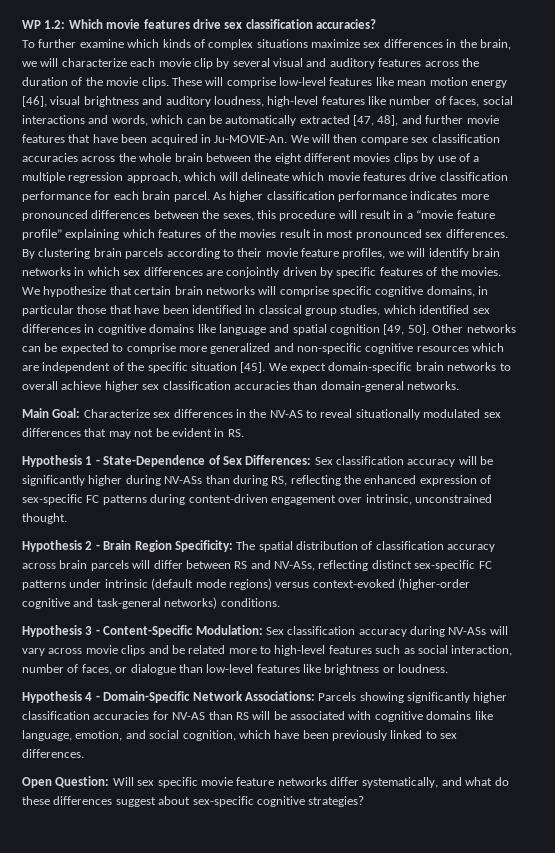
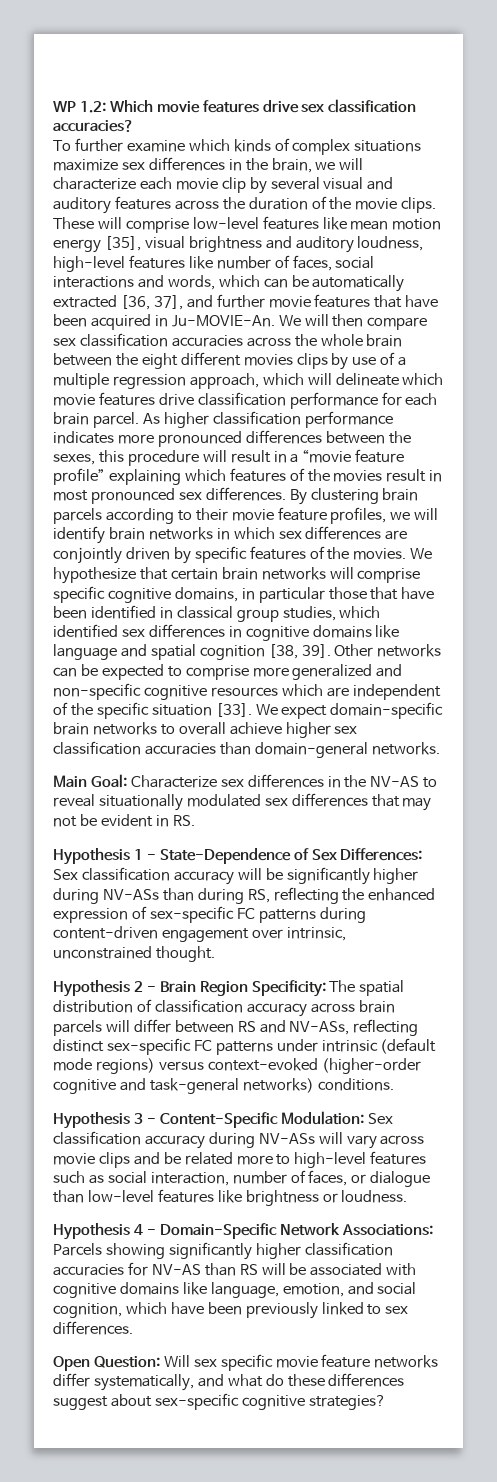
[22,96,47,107] [46], -> [104,236,141,251] [35],
[353,115,399,126] [47, 48], -> [120,295,183,310] [36, 37],
[383,324,429,335] [49, 50]. -> [268,644,331,659] [38, 39].
[240,362,266,373] [45]. -> [215,703,252,717] [33].

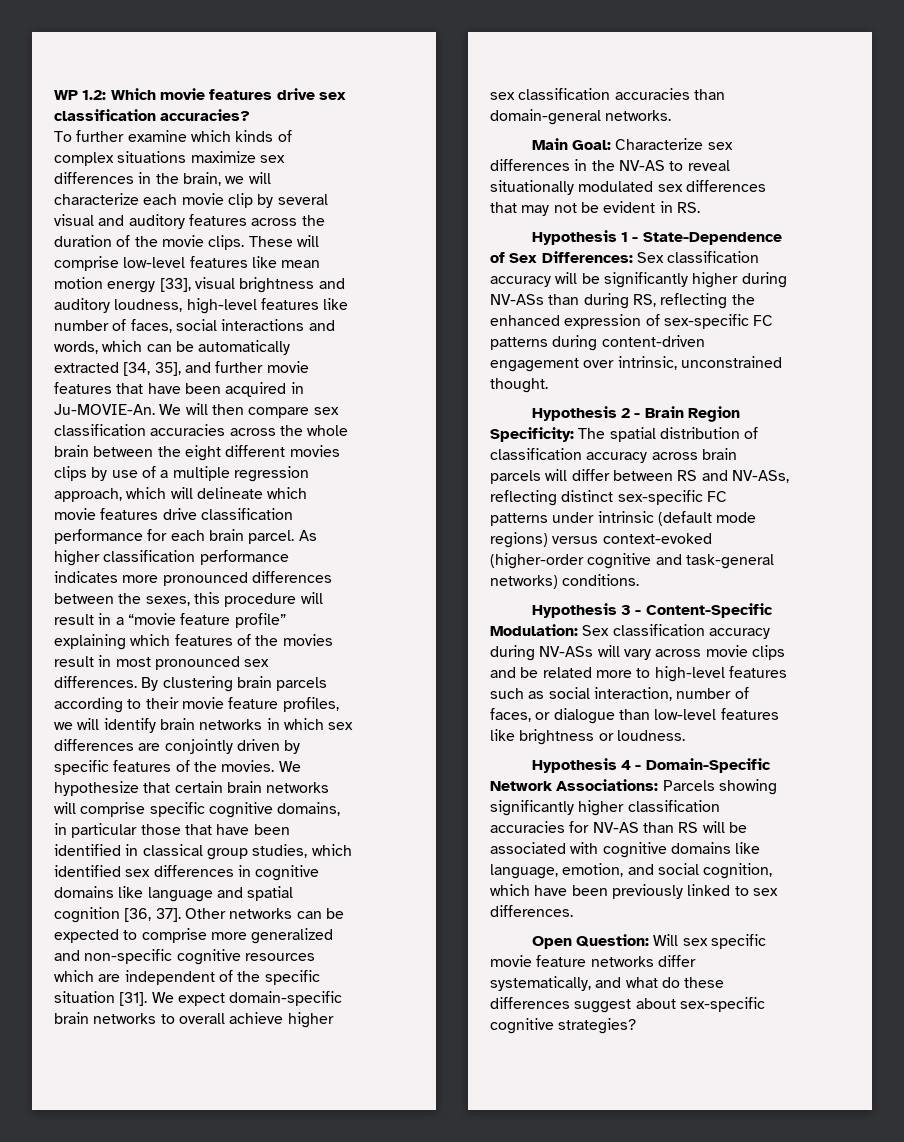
[104,236,141,251] [35], -> [159,278,191,292] [33],
[120,295,183,310] [36, 37], -> [123,362,181,376] [34, 35],
[268,644,331,659] [38, 39]. -> [124,908,181,922] [36, 37].
[215,703,252,717] [33]. -> [119,992,148,1006] [31].

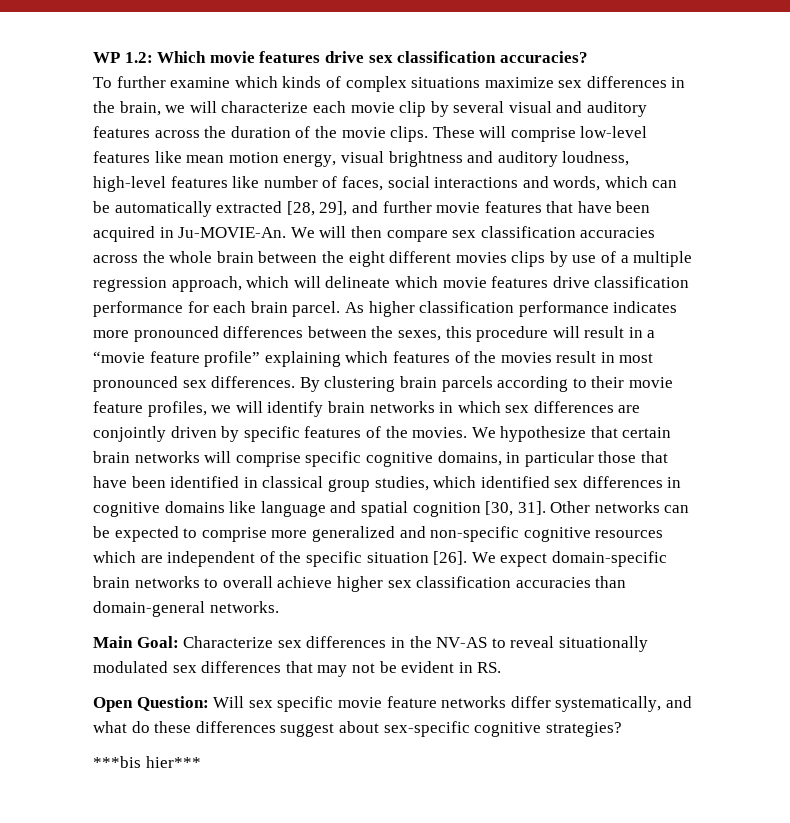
[107,278,191,293] energy [33], -> [283,154,337,167] energy,
[123,362,181,376] [34, 35], -> [286,201,348,216] [28, 29],
[124,908,181,922] [36, 37]. -> [485,501,546,516] [30, 31].
[119,992,148,1006] [31]. -> [433,551,468,565] [26].
[531,230,782,245] [490,251,760,263] [490,272,787,288] [490,293,755,309] [490,314,774,329] [490,335,705,351] [490,356,782,372] [490,378,548,393] [531,406,740,422] [490,427,759,442] [490,448,737,463] [490,469,789,484] [490,490,727,506] [490,511,757,526] [490,532,712,548] [490,553,774,569] [490,574,640,589] [531,603,773,618] [490,624,770,639] [490,645,785,661] [490,666,787,682] [490,687,749,701] [490,708,779,724] [490,729,685,745] [531,758,771,773] [490,779,777,795] [490,800,720,816] [490,821,747,833] [490,842,761,858] [490,863,773,879] [490,884,778,899] [490,905,573,917] // Hypothesis 1 - State-Dependence of Sex Differences: Sex classification accuracy will be significantly higher during NV-ASs than during RS, reflecting the enhanced expression of sex-specific FC patterns during content-driven engagement over intrinsic, unconstrained thought. // Hypothesis 2 - Brain Region Specificity: The spatial distribution of classification accuracy across brain parcels will differ between RS and NV-ASs, reflecting distinct sex-specific FC patterns under intrinsic (default mode regions) versus context-evoked (higher-order cognitive and task-general networks) conditions. // Hypothesis 3 - Content-Specific Modulation: Sex classification accuracy during NV-ASs will vary across movie clips and be related more to high-level features such as social interaction, number of faces, or dialogue than low-level features like brightness or loudness. // Hypothesis 4 - Domain-Specific Network Associations: Parcels showing significantly higher classification accuracies for NV-AS than RS will be associated with cognitive domains like language, emotion, and social cognition, which have been previously linked to sex differences. -> (502, 667) none
(637, 1026) none -> [93,756,201,768] // ***bis hier***

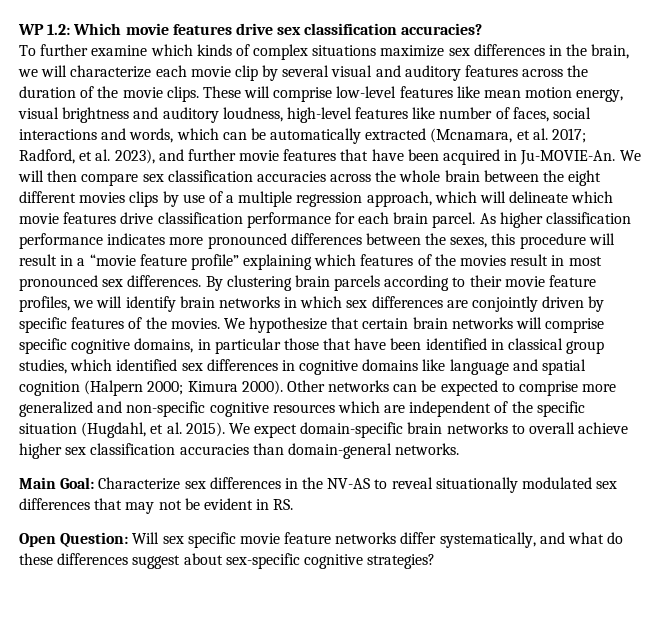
[286,201,348,216] [28, 29], -> [430,128,587,143] [19,149,155,164] (Mcnamara, et al. 2017; Radford, et al. 2023),
[485,501,546,516] [30, 31]. -> [84,380,283,396] (Halpern 2000; Kimura 2000).
[433,551,468,565] [26]. -> [81,422,225,438] (Hugdahl, et al. 2015).
[93,756,201,768] // ***bis hier*** -> (436, 561) none

